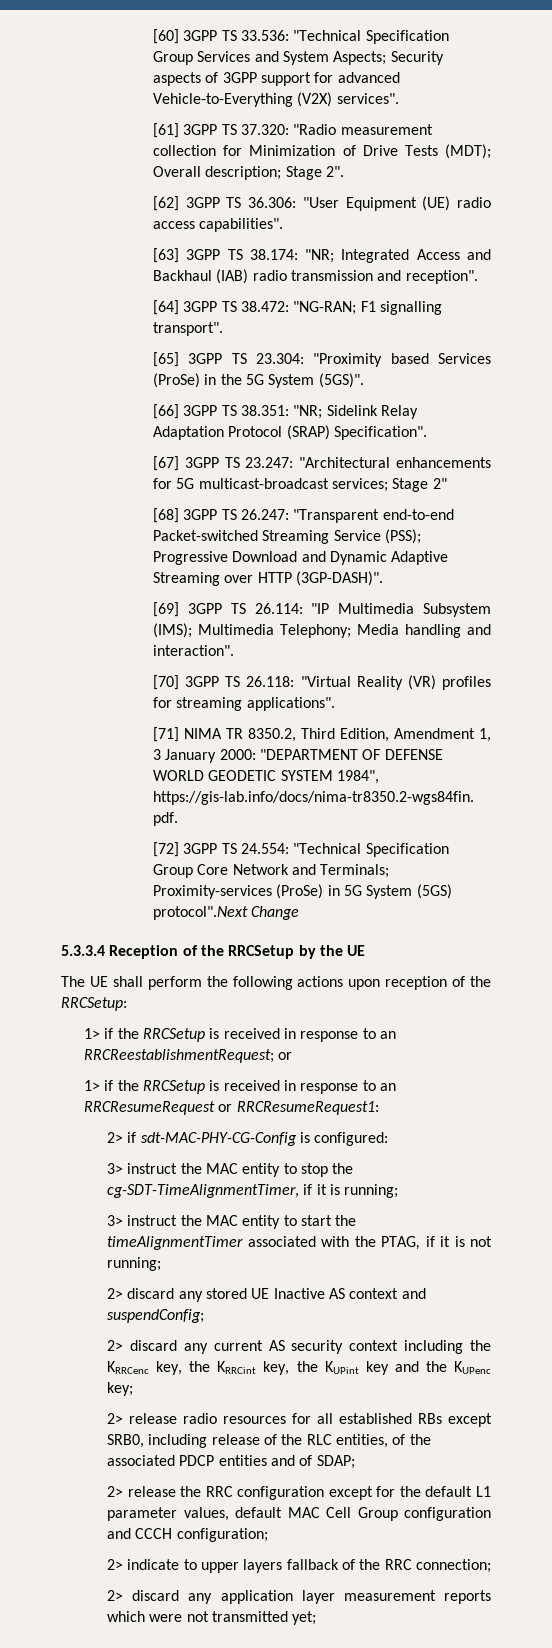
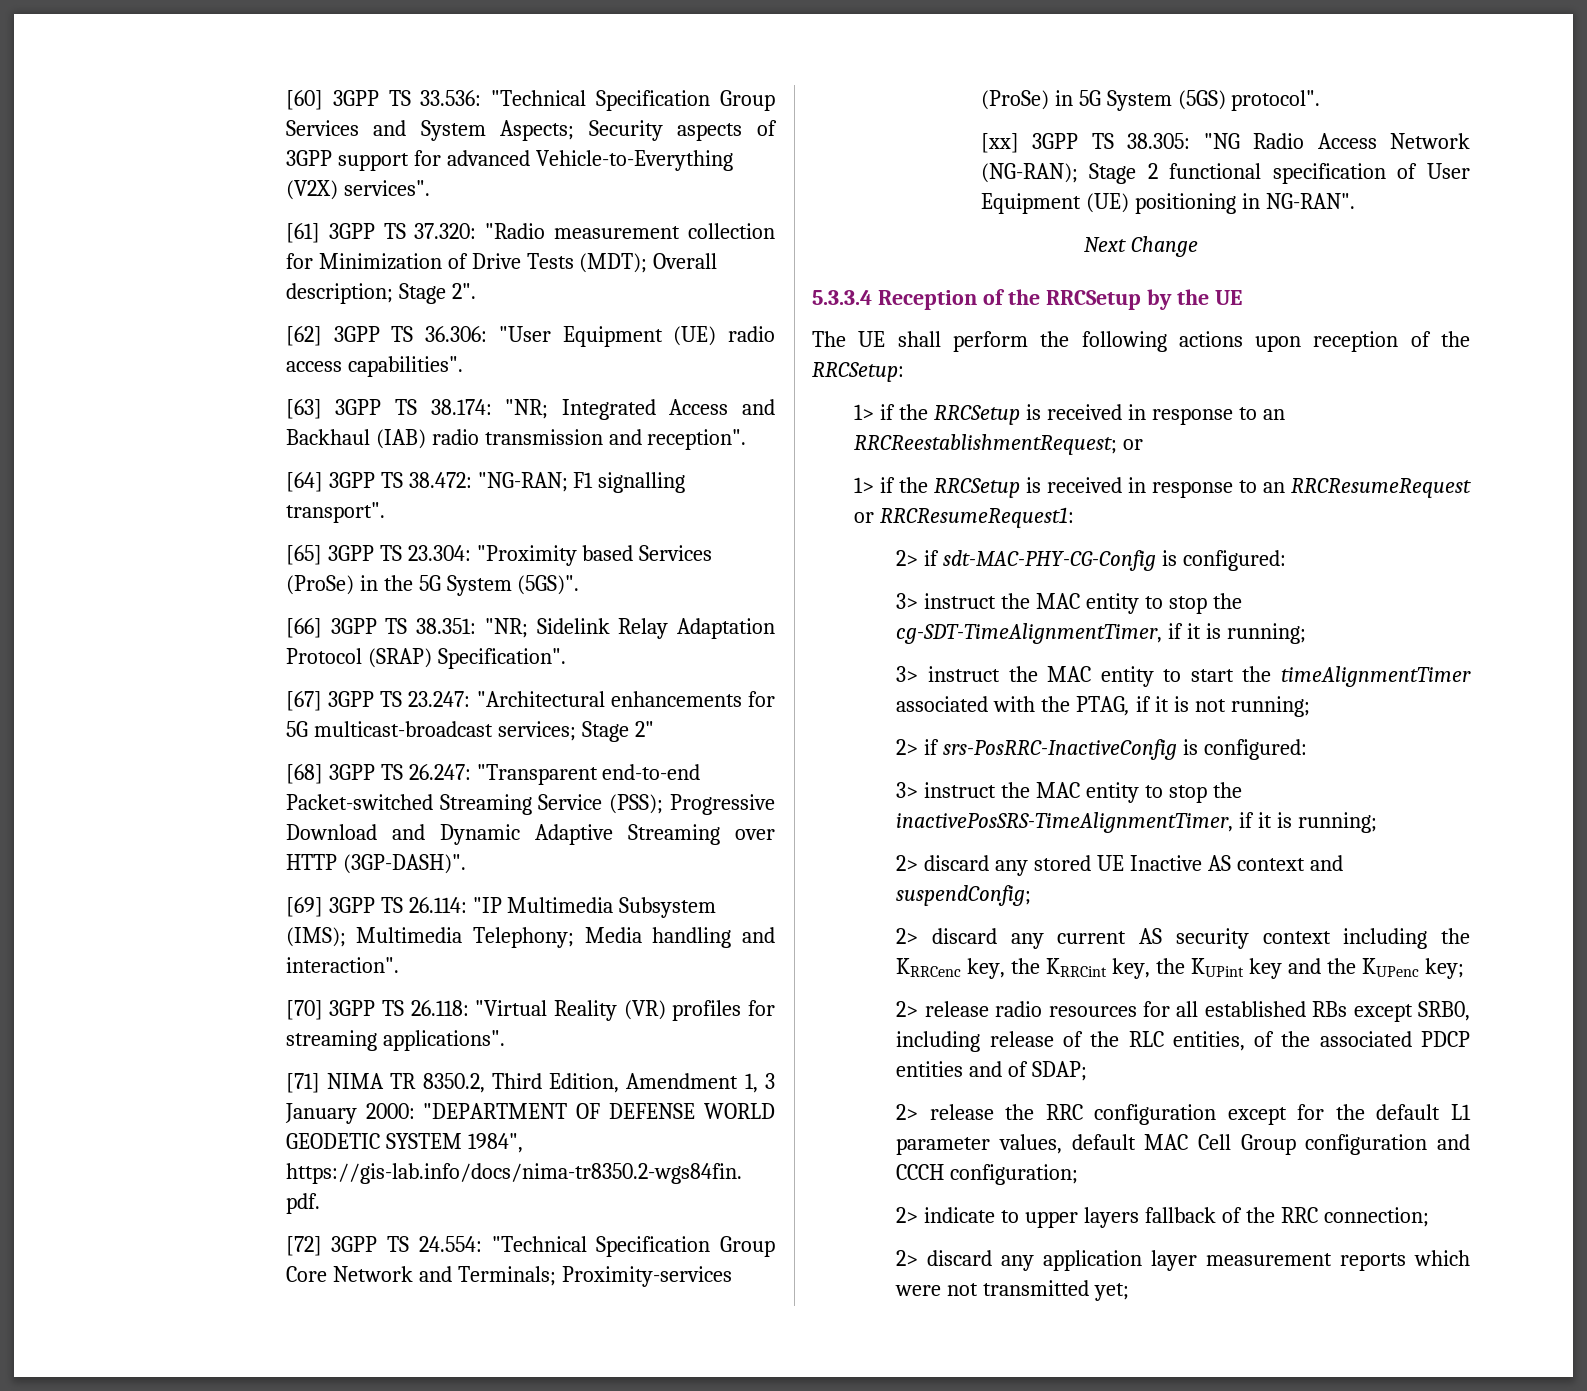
[153,906,249,920] protocol".Next -> [1231,90,1321,111] [980,133,1470,153] [980,163,1470,184] [980,193,1355,214] [1084,237,1127,252] protocol". // [xx] 3GPP TS 38.305: "NG Radio Access Network (NG-RAN); Stage 2 functional specification of User Equipment (UE) positioning in NG-RAN". // Next
(162, 1264) none -> [896,739,1308,760] [896,782,1242,803] [896,812,1378,833] // 2> if srs-PosRRC-InactiveConfig is configured: // 3> instruct the MAC entity to stop the inactivePosSRS-TimeAlignmentTimer, if it is running;

